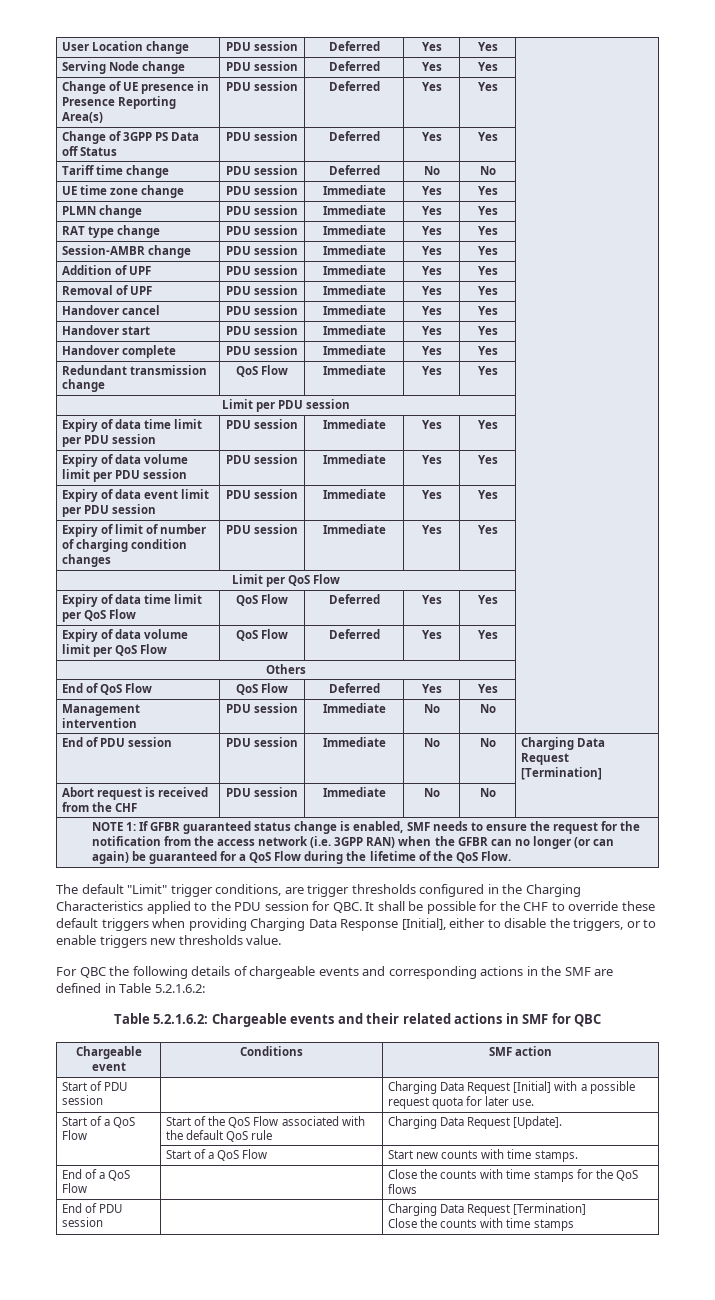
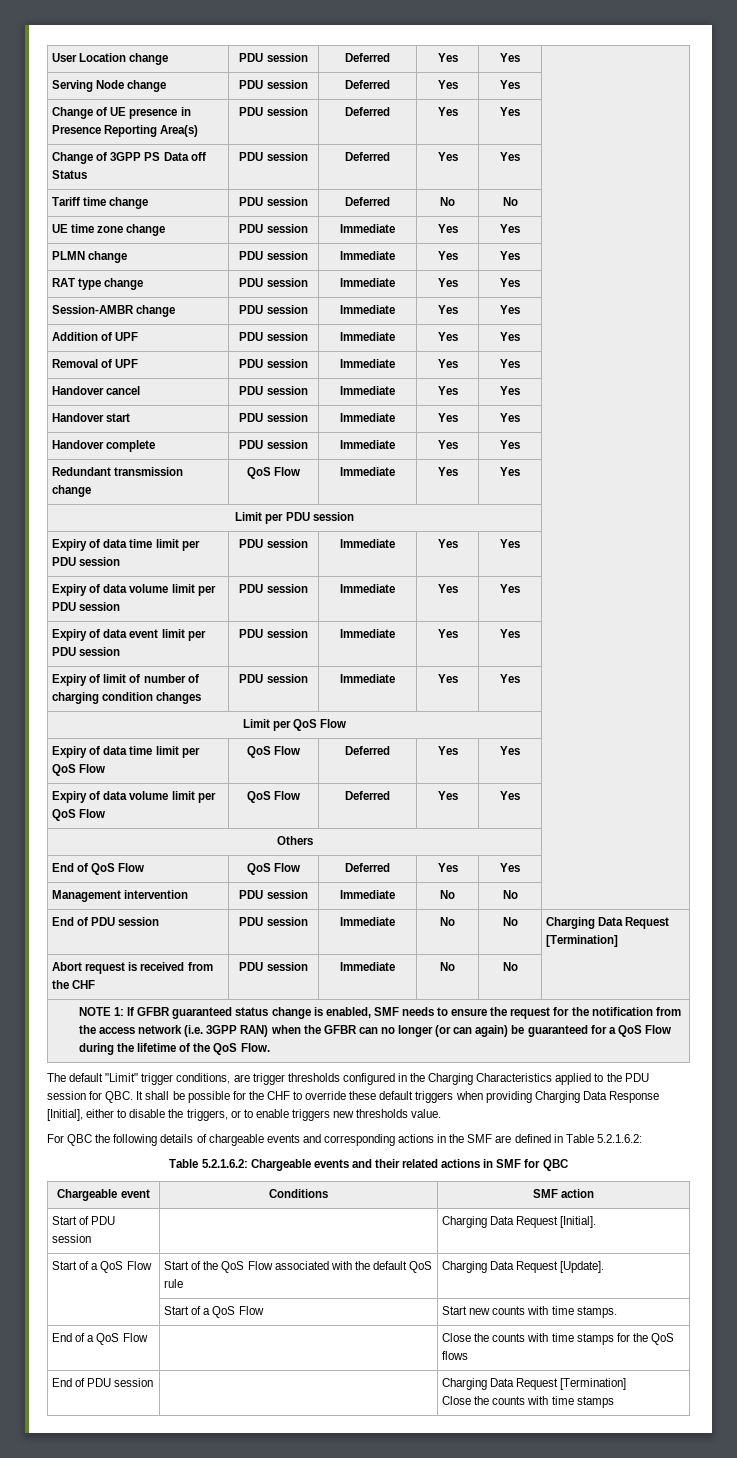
[513,1081,635,1094] [387,1096,535,1109] [Initial] with a possible request quota for later use. -> [560,1216,597,1228] [Initial].

